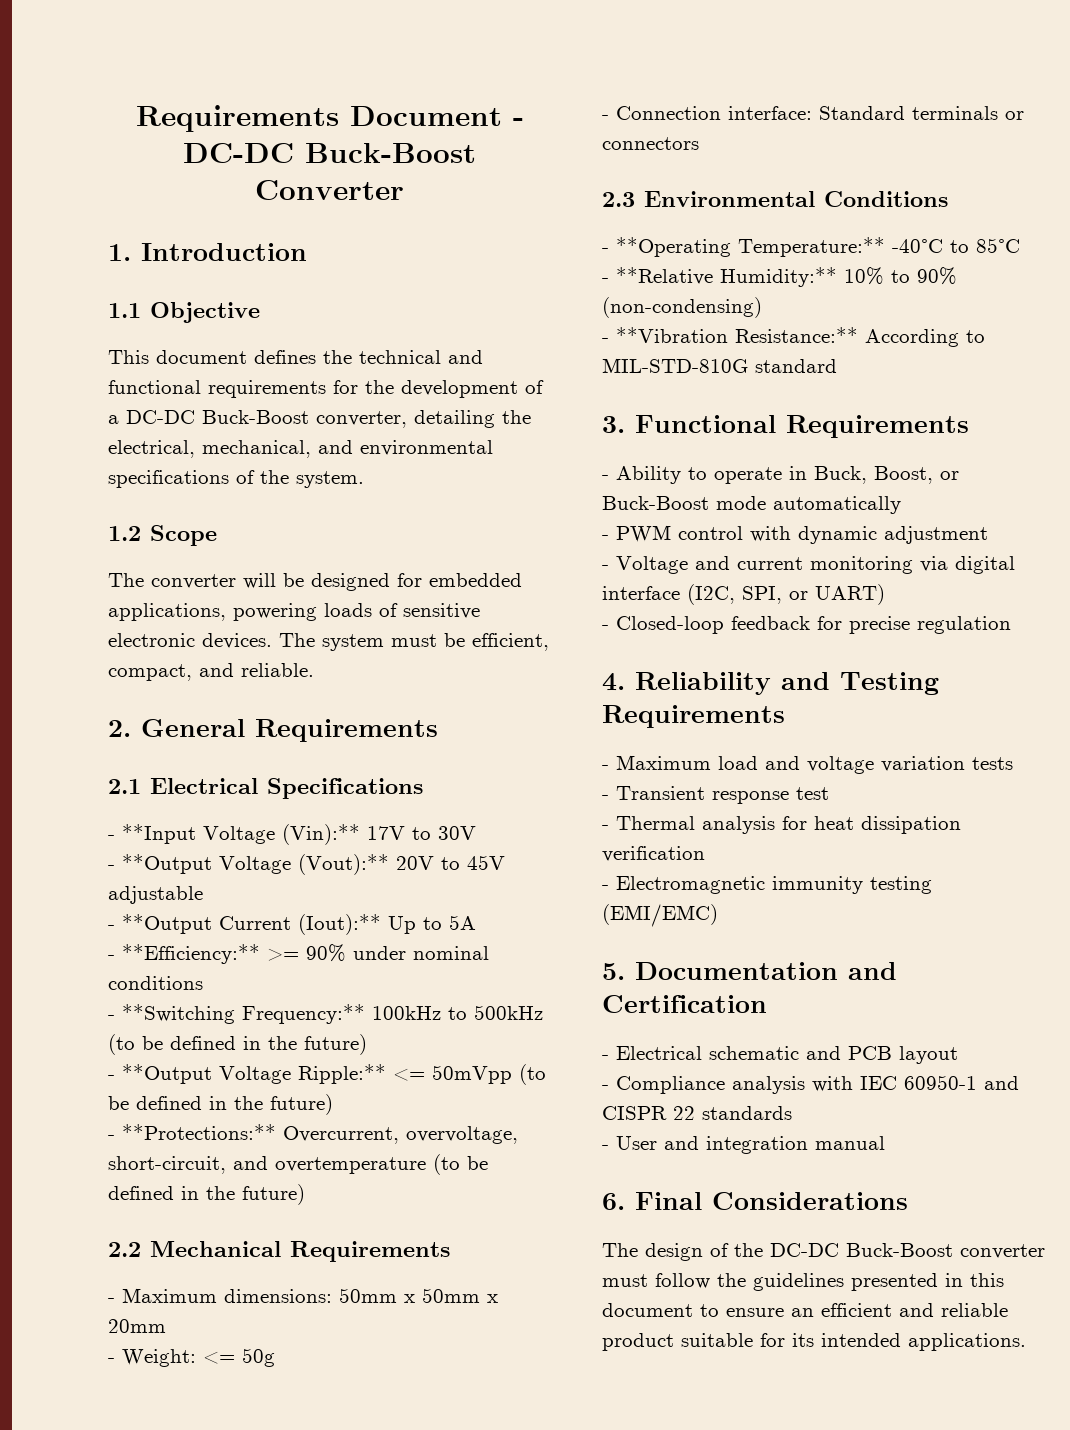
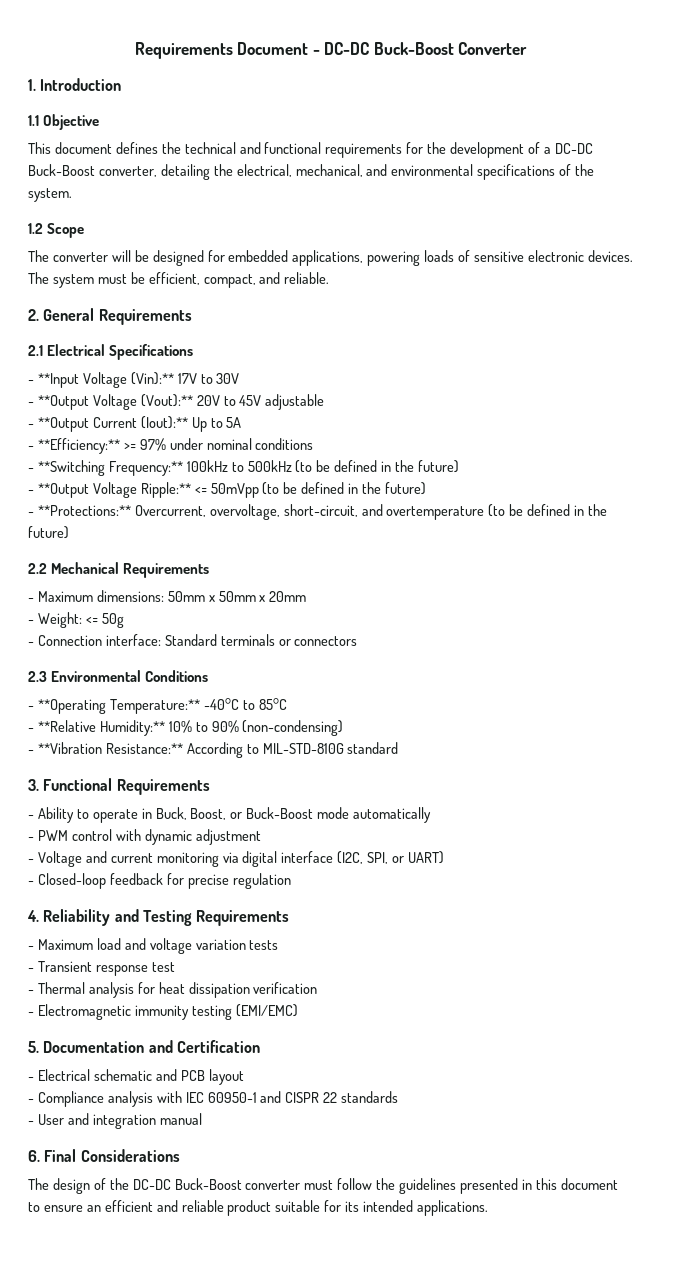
[306,944,346,962] 90% -> [139,438,166,451] 97%

